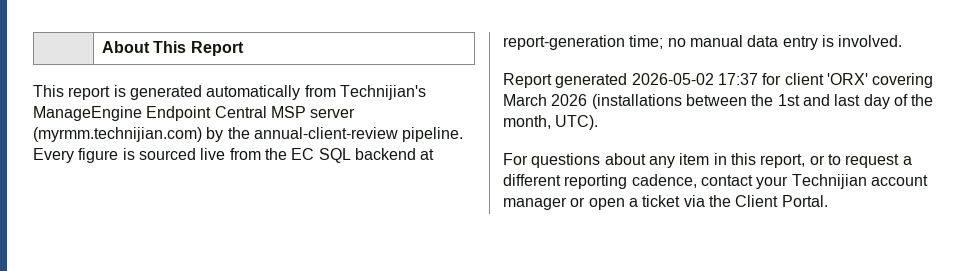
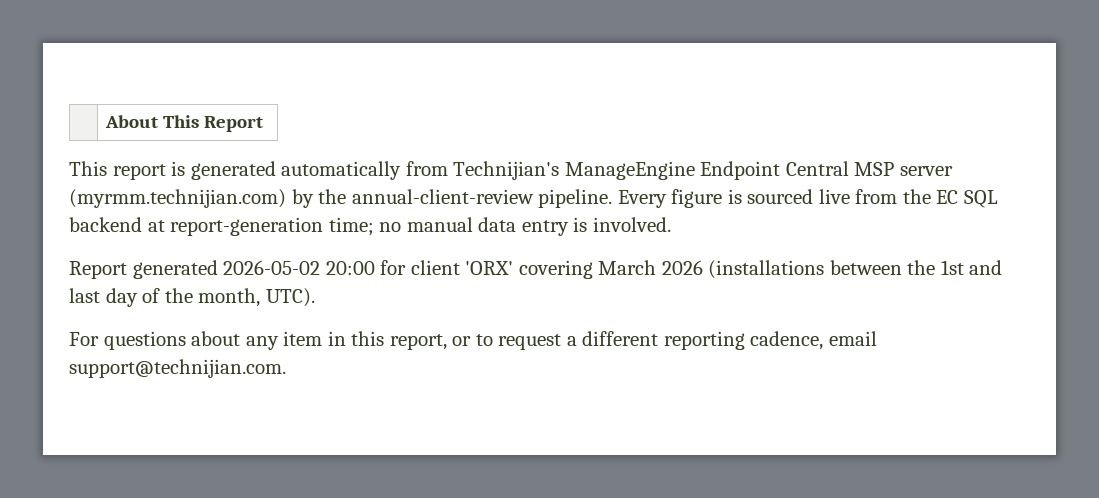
[717,73,758,85] 17:37 -> [325,261,375,275] 20:00
[700,174,928,189] [503,195,828,210] contact your Technijian account manager or open a ticket via the Client Portal. -> [829,331,878,346] [69,359,286,378] email support@technijian.com.

